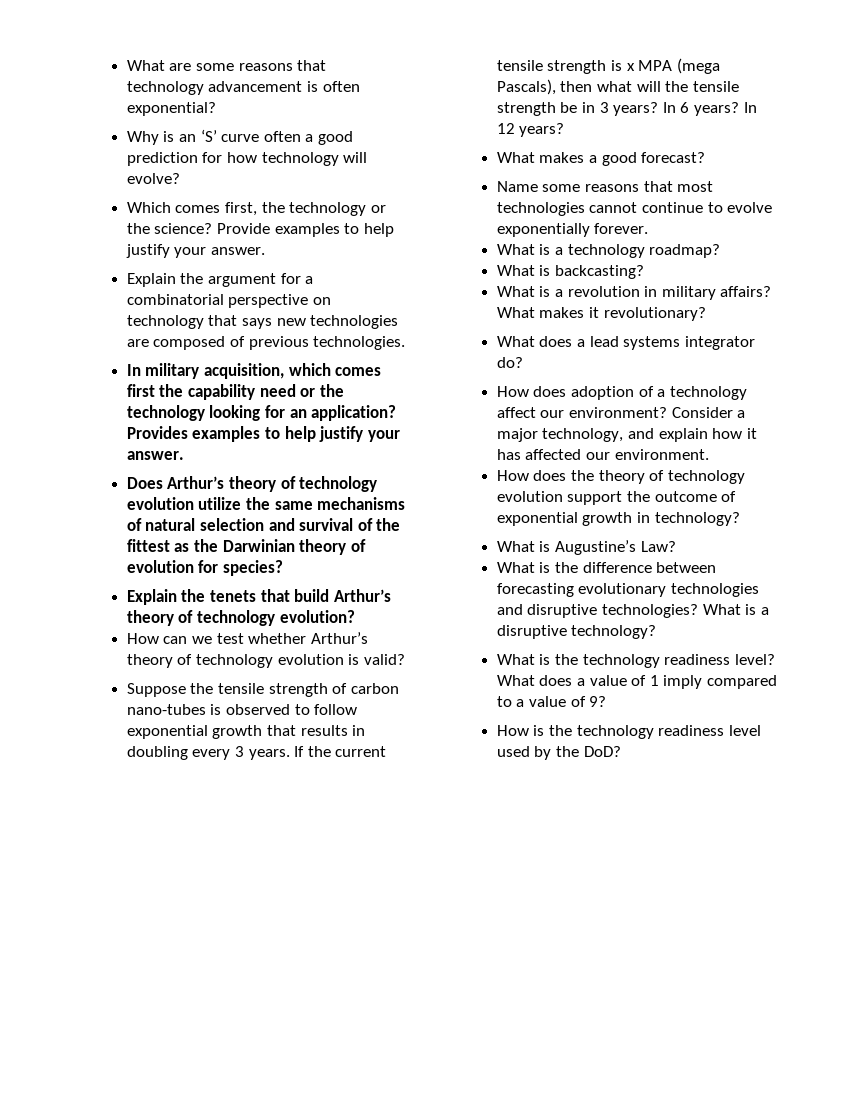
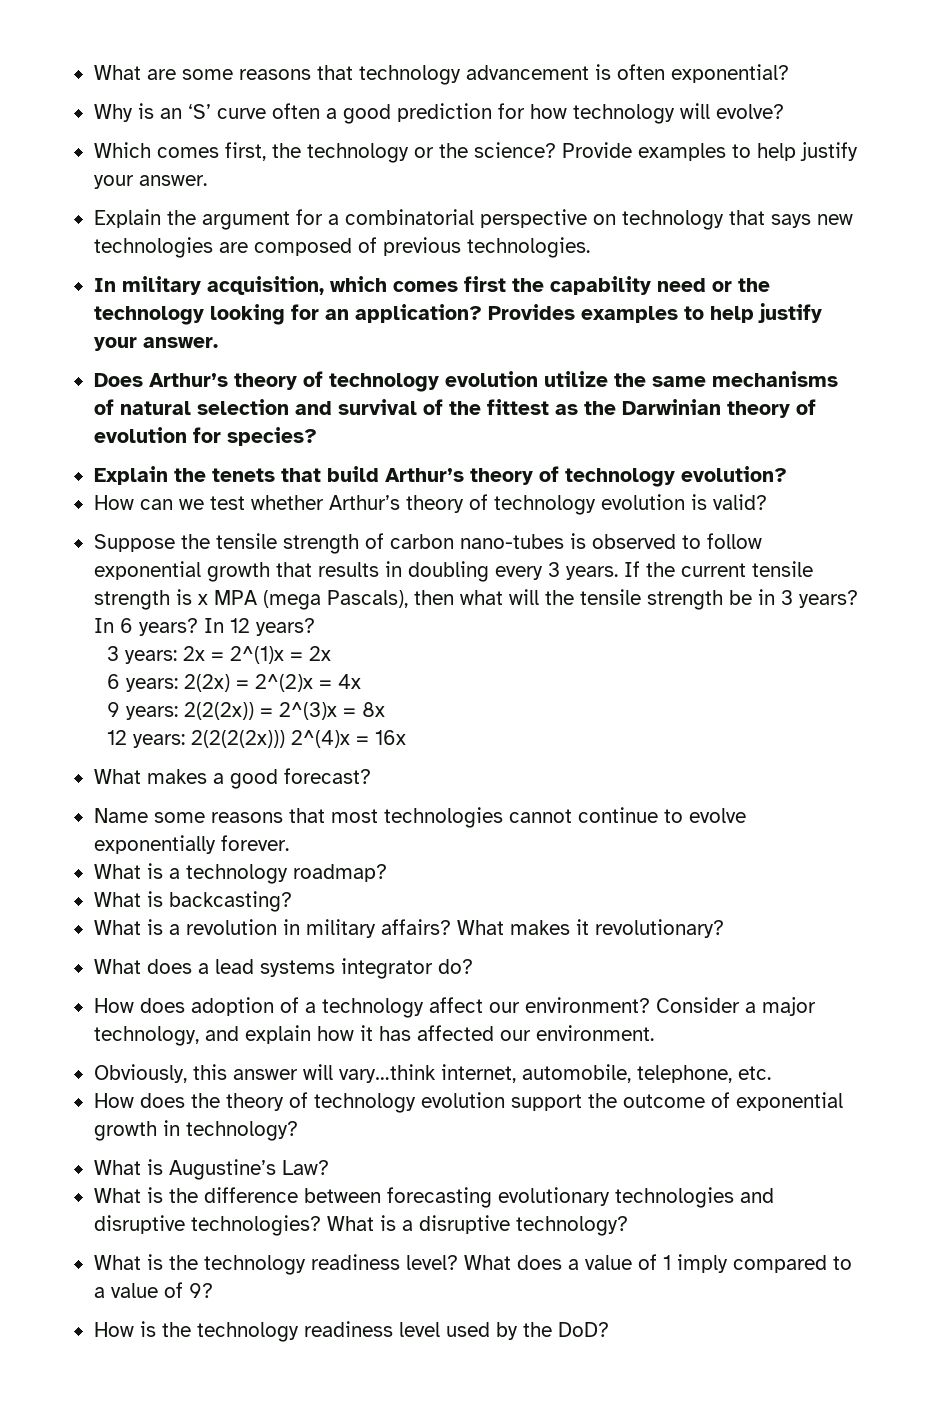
(565, 130) none -> [107,646,332,664] [107,674,362,692] [107,702,386,720] [107,730,407,748] // 3 years: 2x = 2^(1)x = 2x // 6 years: 2(2x) = 2^(2)x = 4x // 9 years: 2(2(2x)) = 2^(3)x = 8x // 12 years: 2(2(2(2x))) 2^(4)x = 16x
(709, 454) none -> [93,1064,771,1083] // Obviously, this answer will vary…think internet, automobile, telephone, etc.

